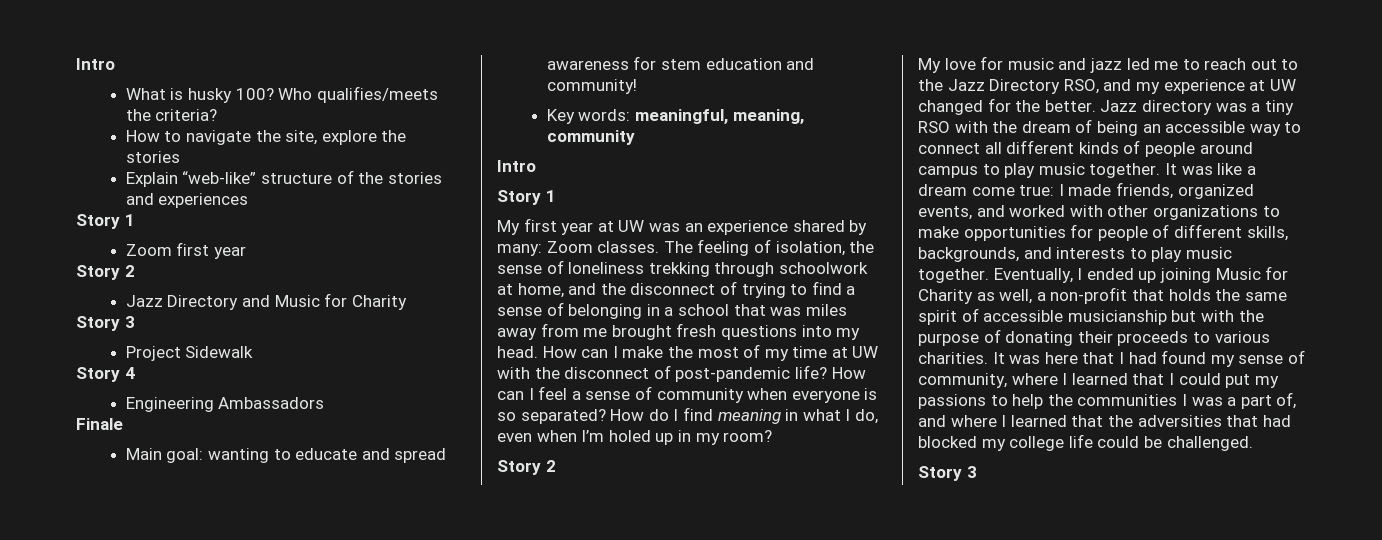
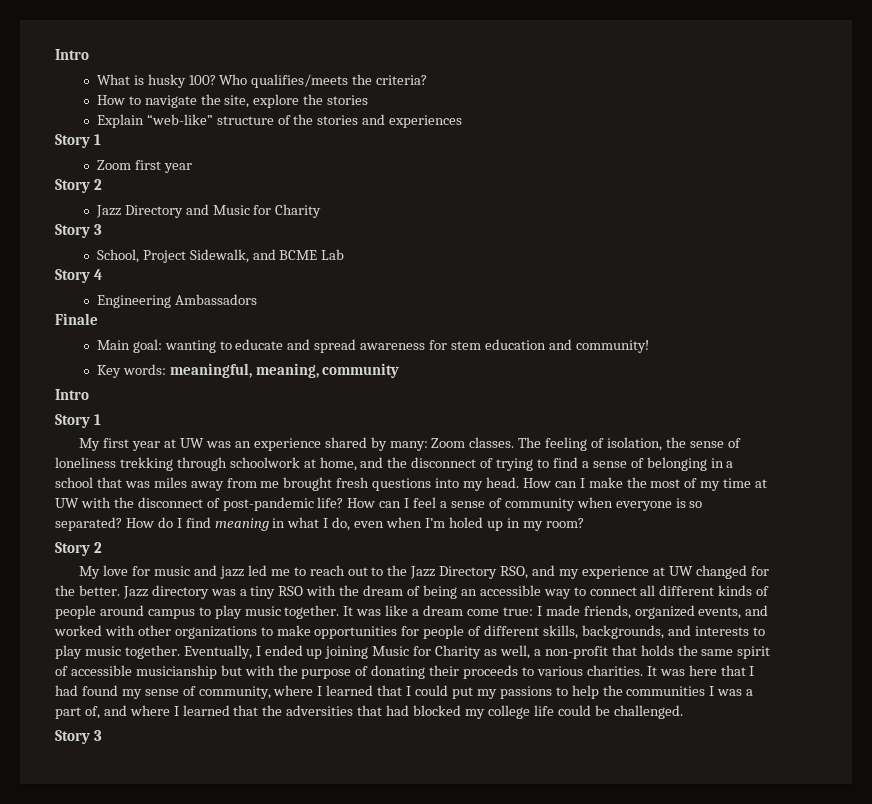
[125,346,254,361] Project Sidewalk -> [96,249,345,263] School, Project Sidewalk, and BCME Lab

